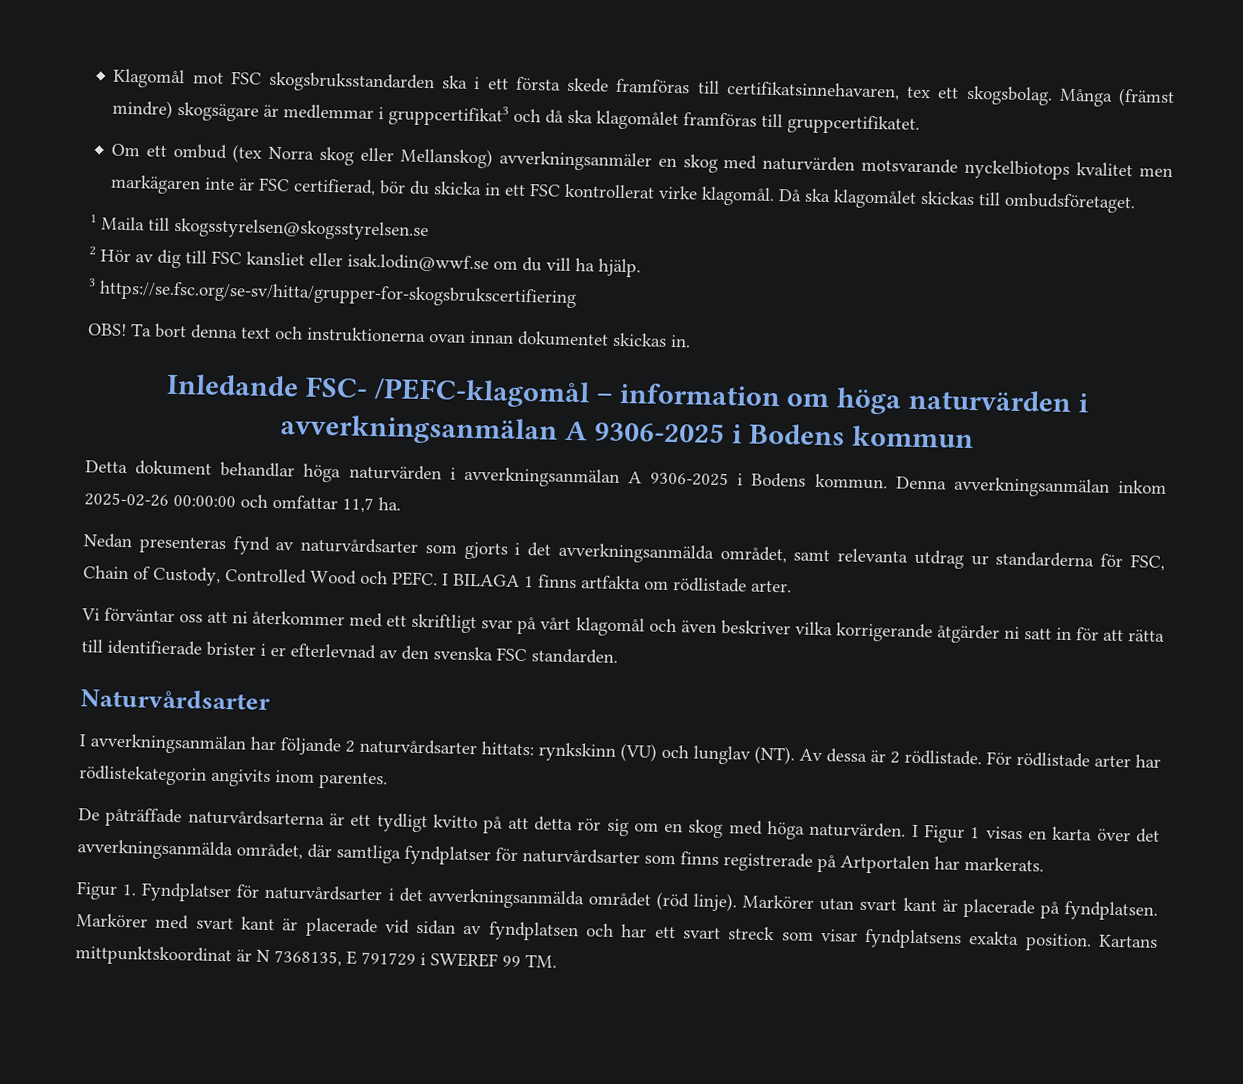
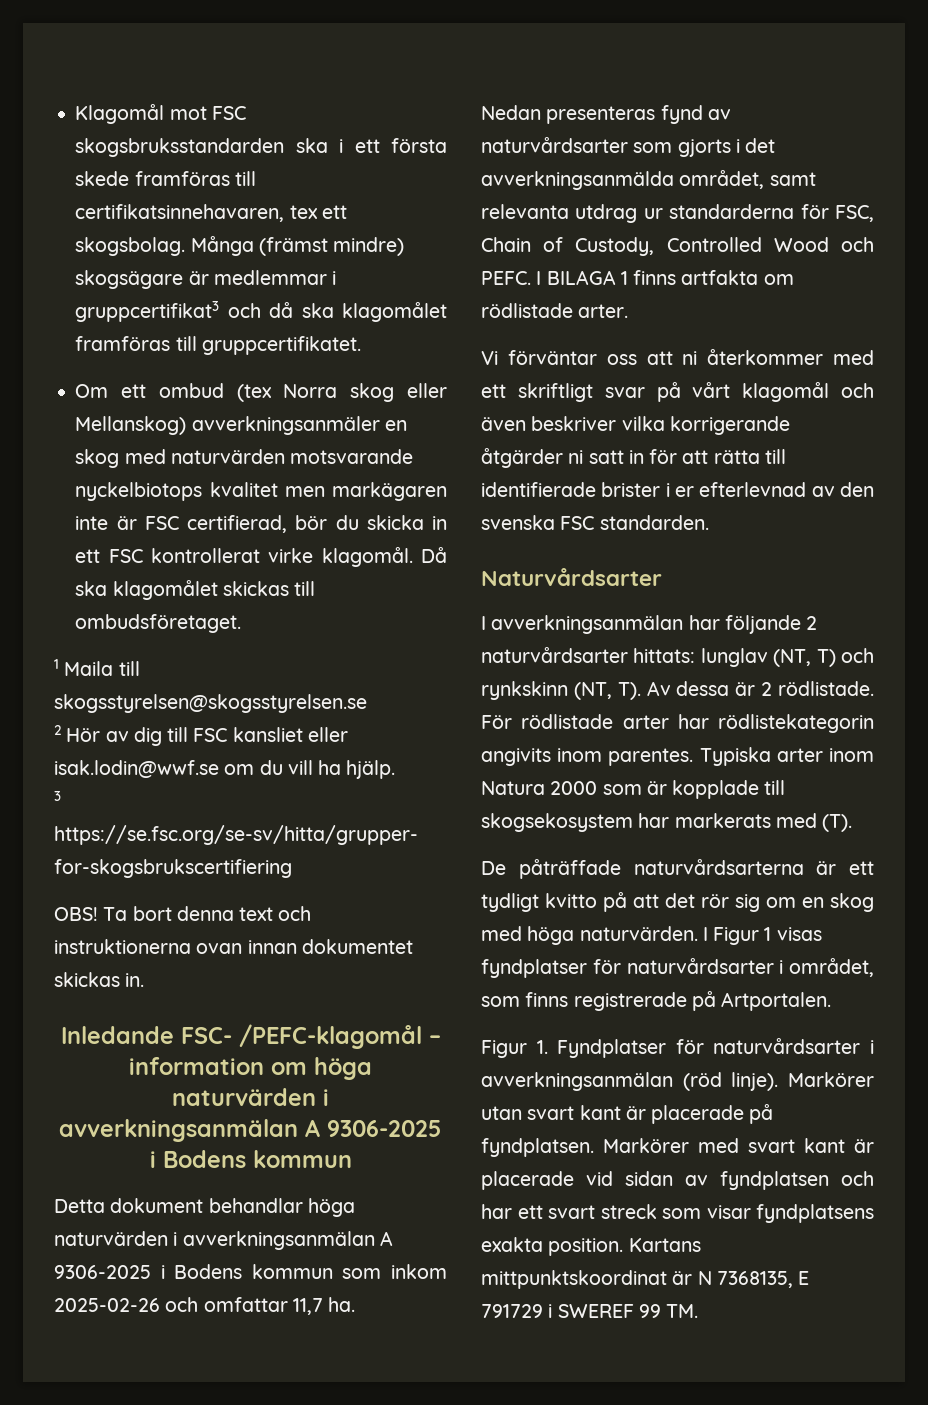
[814,473,1110,498] kommun. Denna avverkningsanmälan -> [251,1264,382,1279] kommun som
[173,495,236,508] 00:00:00 -> (160, 1305) none
[538,742,795,765] rynkskinn (VU) och lunglav (NT). -> [700,648,874,667] [481,681,641,700] lunglav (NT, T) och rynkskinn (NT, T).
(388, 780) none -> [699,747,874,766] [481,780,786,799] [481,813,853,832] Typiska arter inom Natura 2000 som är kopplade till skogsekosystem har markerats med (T).
[533,816,573,832] detta -> [665,893,695,908] det
[1028,826,1161,843] [77,839,401,864] en karta över det avverkningsanmälda området, där samtliga -> (822, 934) none
(640, 856) none -> [779,958,874,977] i området,
[840,854,1044,875] Artportalen har markerats. -> [721,992,832,1011] Artportalen.
[398,887,651,910] det avverkningsanmälda området -> [481,1072,673,1091] avverkningsanmälan

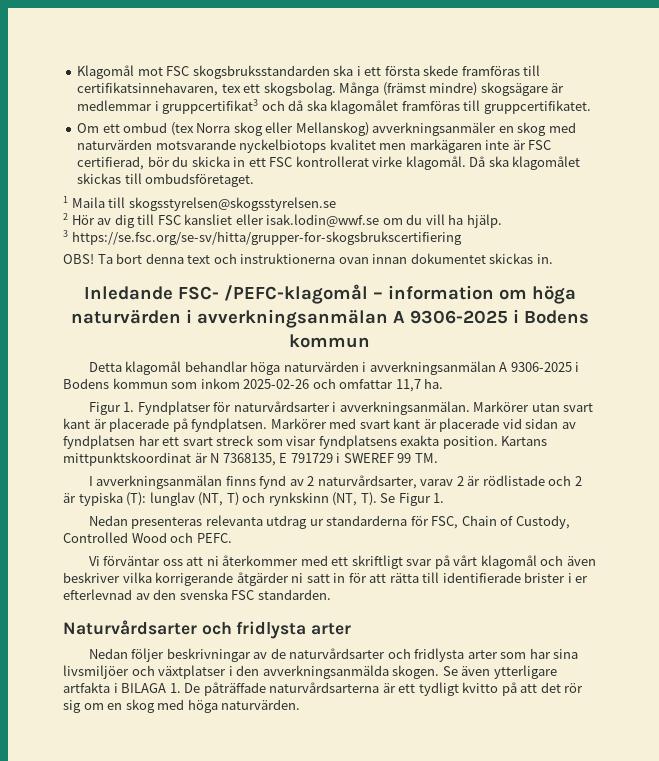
[110,1198,204,1213] dokument -> [125,361,182,375] klagomål
[481,105,731,124] [481,137,776,157] [481,170,816,190] Nedan presenteras fynd av naturvårdsarter som gjorts i det avverkningsanmälda området, samt -> [88,401,594,415] [63,418,576,432] [63,435,548,449] [63,452,438,466] [88,475,582,489] [63,492,445,506] [88,515,203,529] Figur 1. Fyndplatser för naturvårdsarter i avverkningsanmälan. Markörer utan svart kant är placerade på fyndplatsen. Markörer med svart kant är placerade vid sidan av fyndplatsen har ett svart streck som visar fyndplatsens exakta position. Kartans mittpunktskoordinat är N 7368135, E 791729 i SWEREF 99 TM. // I avverkningsanmälan finns fynd av 2 naturvårdsarter, varav 2 är rödlistade och 2 är typiska (T): lunglav (NT, T) och rynkskinn (NT, T). Se Figur 1. // Nedan presenteras
[536,270,794,285] [481,303,629,318] I BILAGA 1 finns artfakta om rödlistade arter. -> (232, 538) none
[481,615,818,634] [481,647,874,667] [481,681,874,700] [481,714,874,733] [481,747,874,766] [481,780,786,799] [481,813,853,832] // I avverkningsanmälan har följande 2 naturvårdsarter hittats: lunglav (NT, T) och rynkskinn (NT, T). Av dessa är 2 rödlistade. För rödlistade arter har rödlistekategorin angivits inom parentes. Typiska arter inom Natura 2000 som är kopplade till skogsekosystem har markerats med (T). // -> [201,621,352,639] [88,648,579,662] [63,665,557,679] [63,682,181,693] och fridlysta arter // Nedan följer beskrivningar av de naturvårdsarter och fridlysta arter som har sina livsmiljöer och växtplatser i den avverkningsanmälda skogen. Se även ytterligare artfakta i BILAGA 1.
[702,927,822,945] [481,958,874,978] [481,991,832,1011] [481,1038,874,1058] [481,1072,874,1091] [481,1104,774,1124] [481,1138,874,1157] [481,1171,874,1190] [481,1204,874,1223] [481,1237,701,1256] [481,1270,810,1289] [481,1304,699,1318] I Figur 1 visas fyndplatser för naturvårdsarter i området, som finns registrerade på Artportalen. // Figur 1. Fyndplatser för naturvårdsarter i avverkningsanmälan (röd linje). Markörer utan svart kant är placerade på fyndplatsen. Markörer med svart kant är placerade vid sidan av fyndplatsen och har ett svart streck som visar fyndplatsens exakta position. Kartans mittpunktskoordinat är N 7368135, E 791729 i SWEREF 99 TM. -> (301, 704) none

